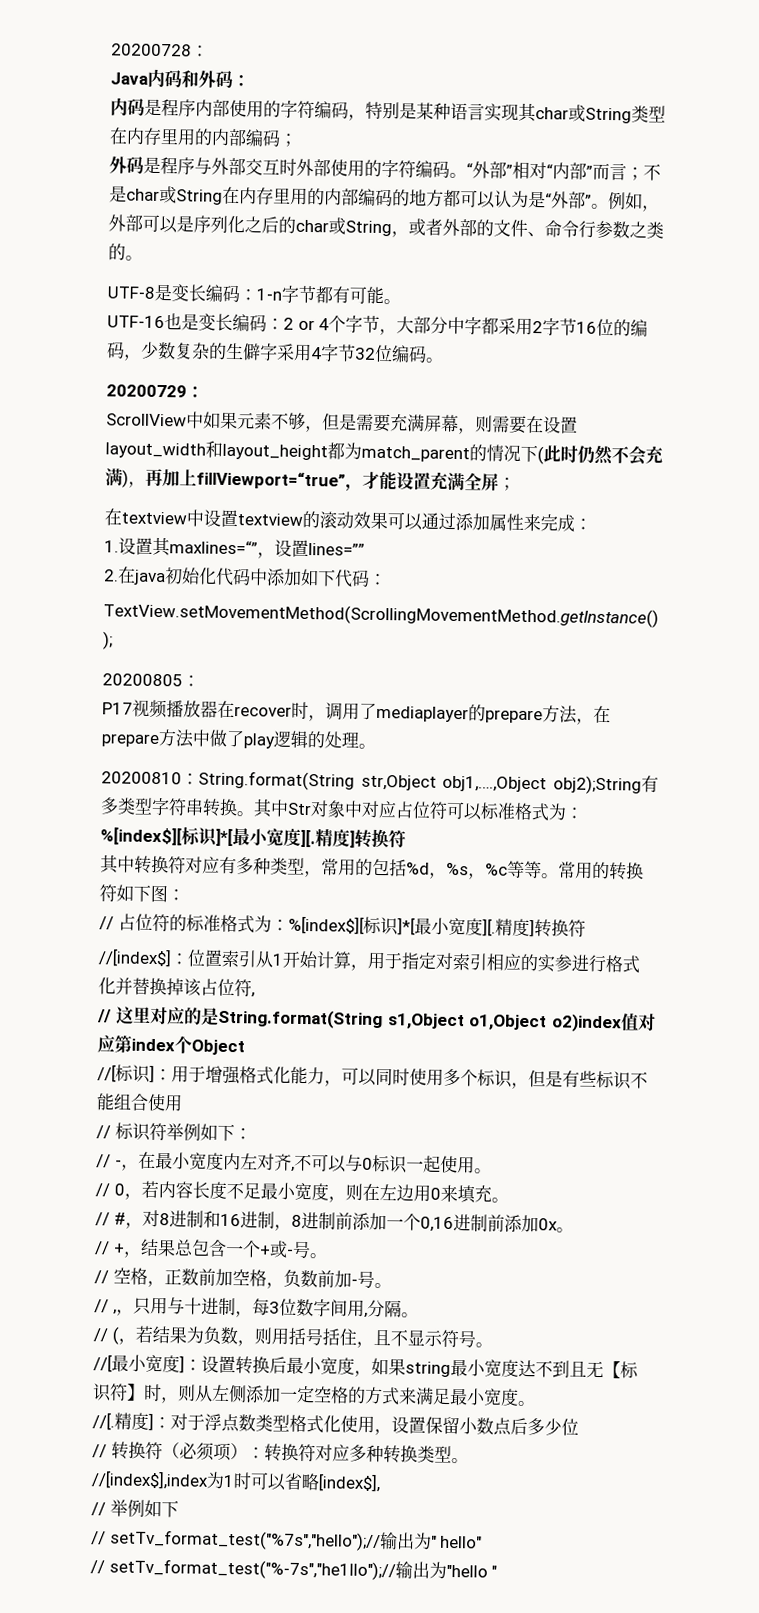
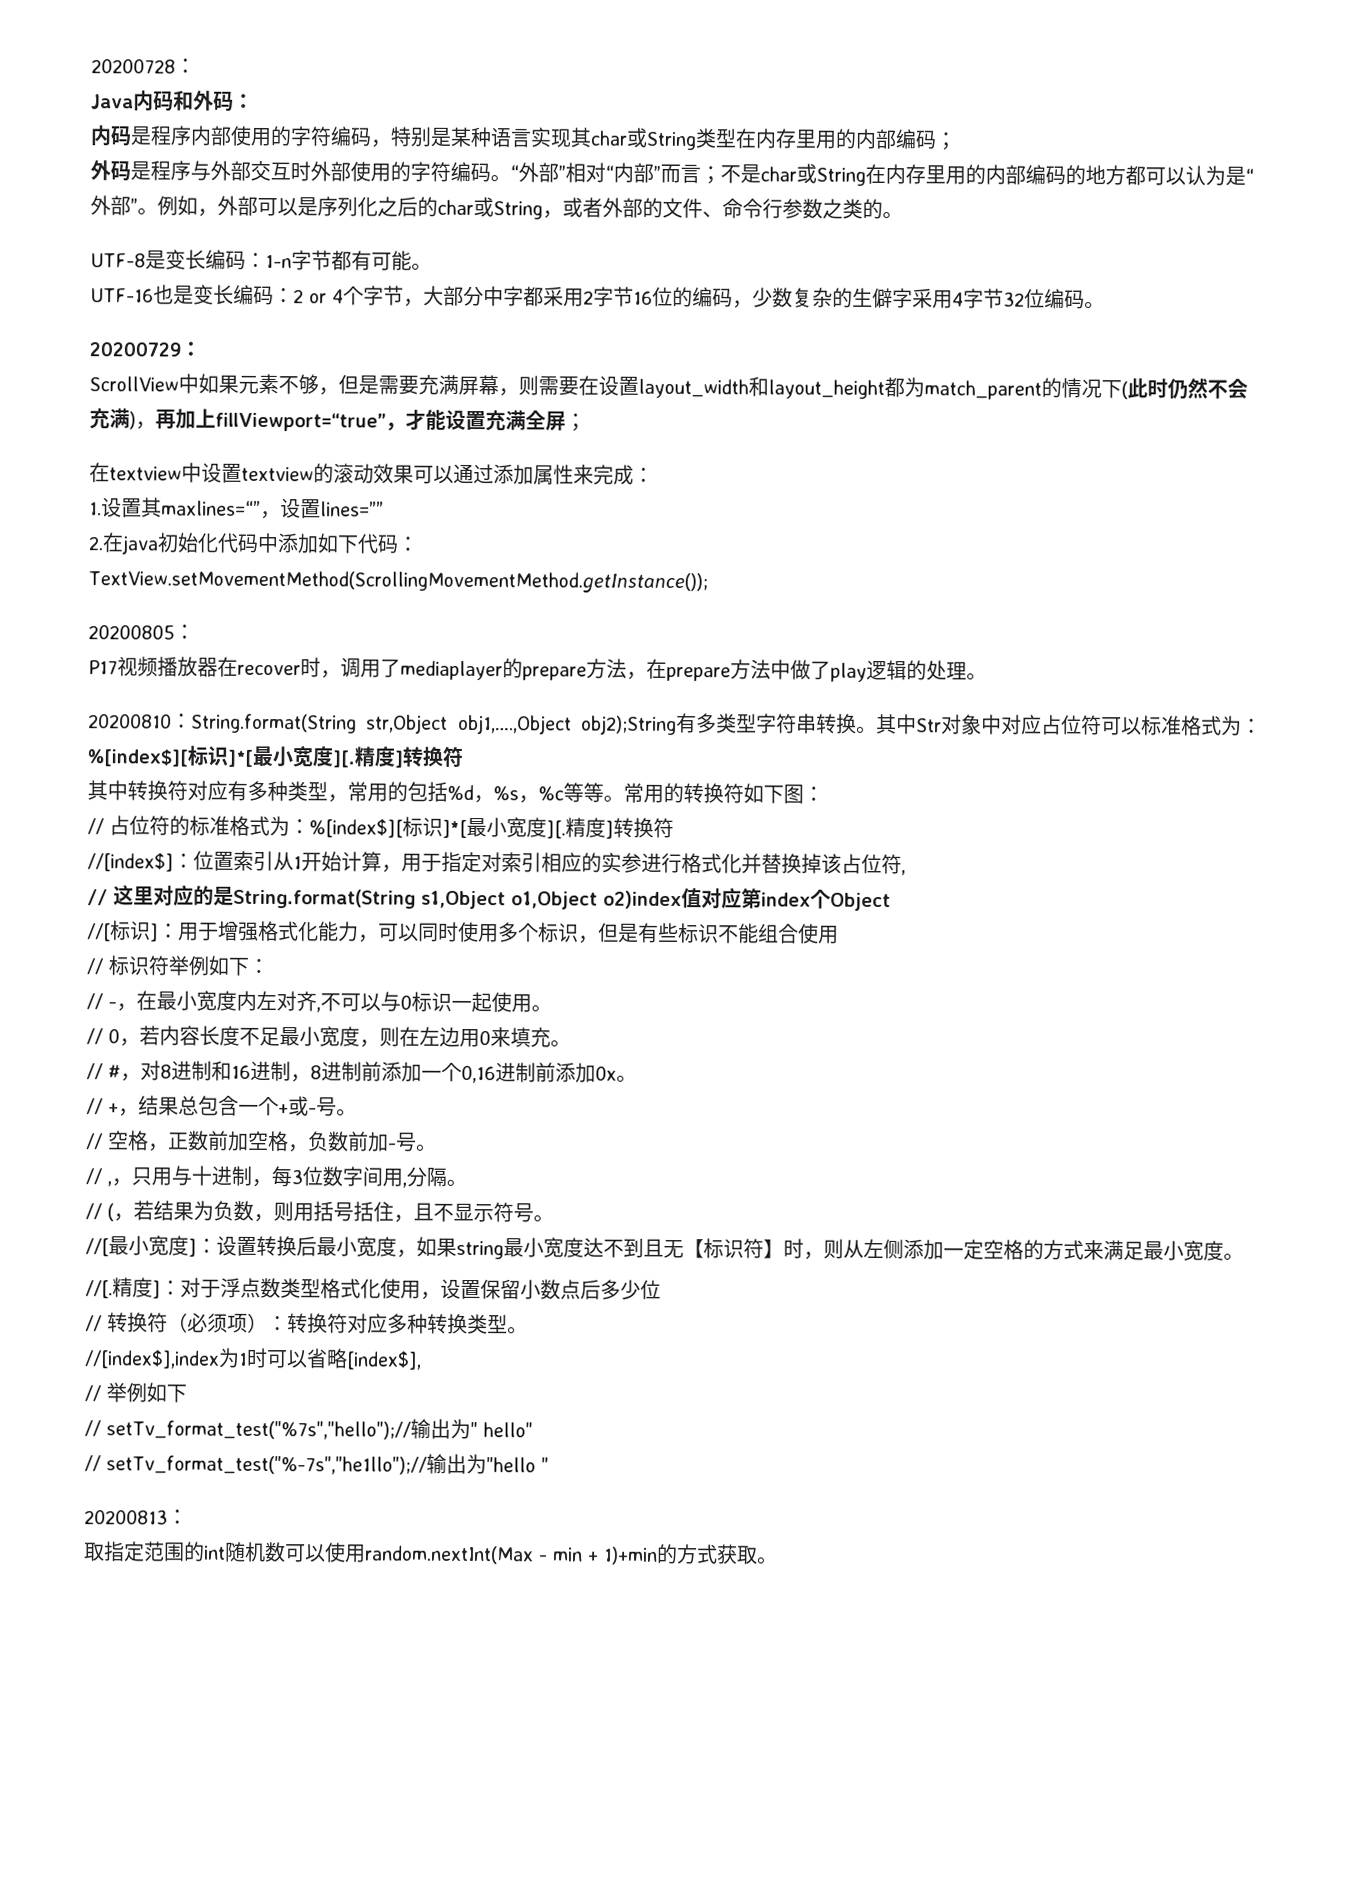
(498, 1571) none -> [84,1509,188,1525] [84,1541,778,1565] // 20200813： // 取指定范围的int随机数可以使用random.nextInt(Max - min + 1)+min的方式获取。

